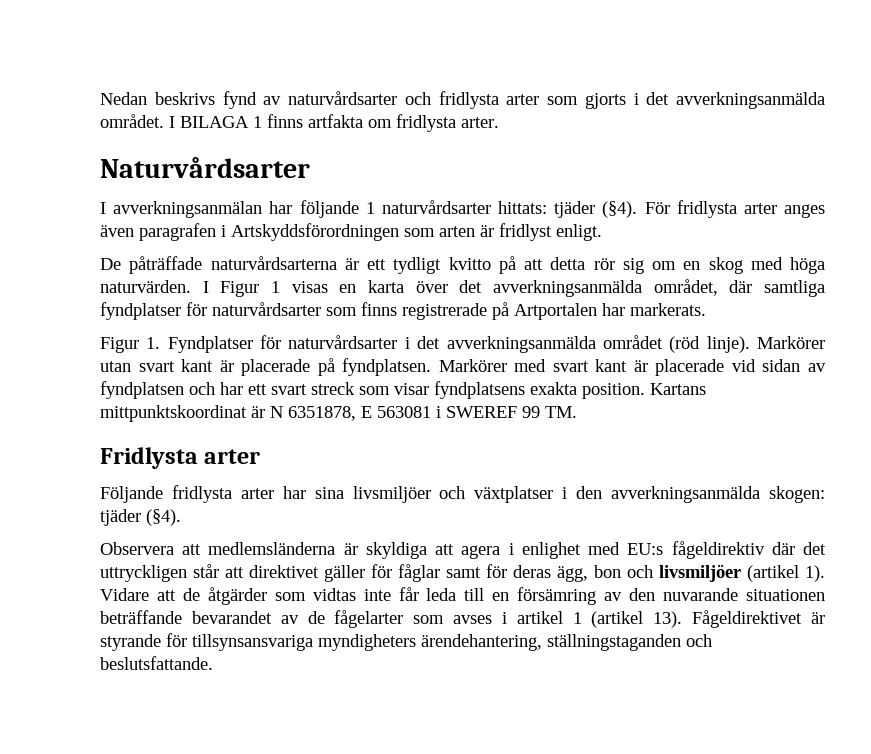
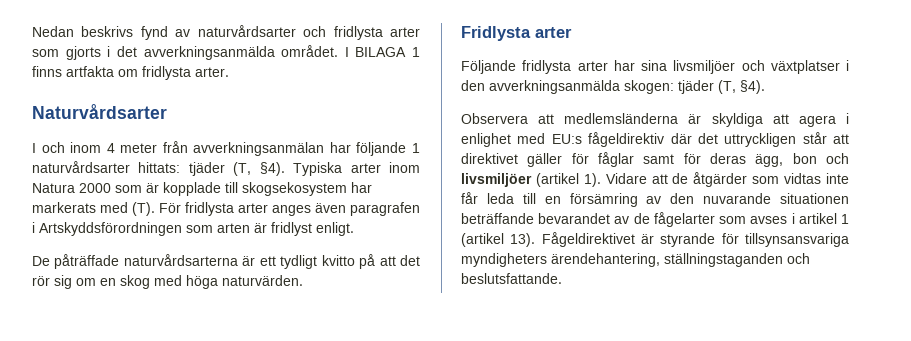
(106, 208) none -> [41,141,188,153] och inom 4 meter från
[602,201,638,218] (§4). -> [233,162,420,176] [32,182,372,196] [32,202,155,216] (T, §4). Typiska arter inom Natura 2000 som är kopplade till skogsekosystem har markerats med (T).
[550,257,586,270] detta -> [400,255,421,266] det
[202,279,825,297] [100,302,706,320] [100,335,826,353] [100,358,826,376] [100,381,706,399] [100,405,577,422] I Figur 1 visas en karta över det avverkningsanmälda området, där samtliga fyndplatser för naturvårdsarter som finns registrerade på Artportalen har markerats. // Figur 1. Fyndplatser för naturvårdsarter i det avverkningsanmälda området (röd linje). Markörer utan svart kant är placerade på fyndplatsen. Markörer med svart kant är placerade vid sidan av fyndplatsen och har ett svart streck som visar fyndplatsens exakta position. Kartans mittpunktskoordinat är N 6351878, E 563081 i SWEREF 99 TM. -> (303, 280) none
[146,509,181,526] (§4). -> [718,80,765,94] (T, §4).

